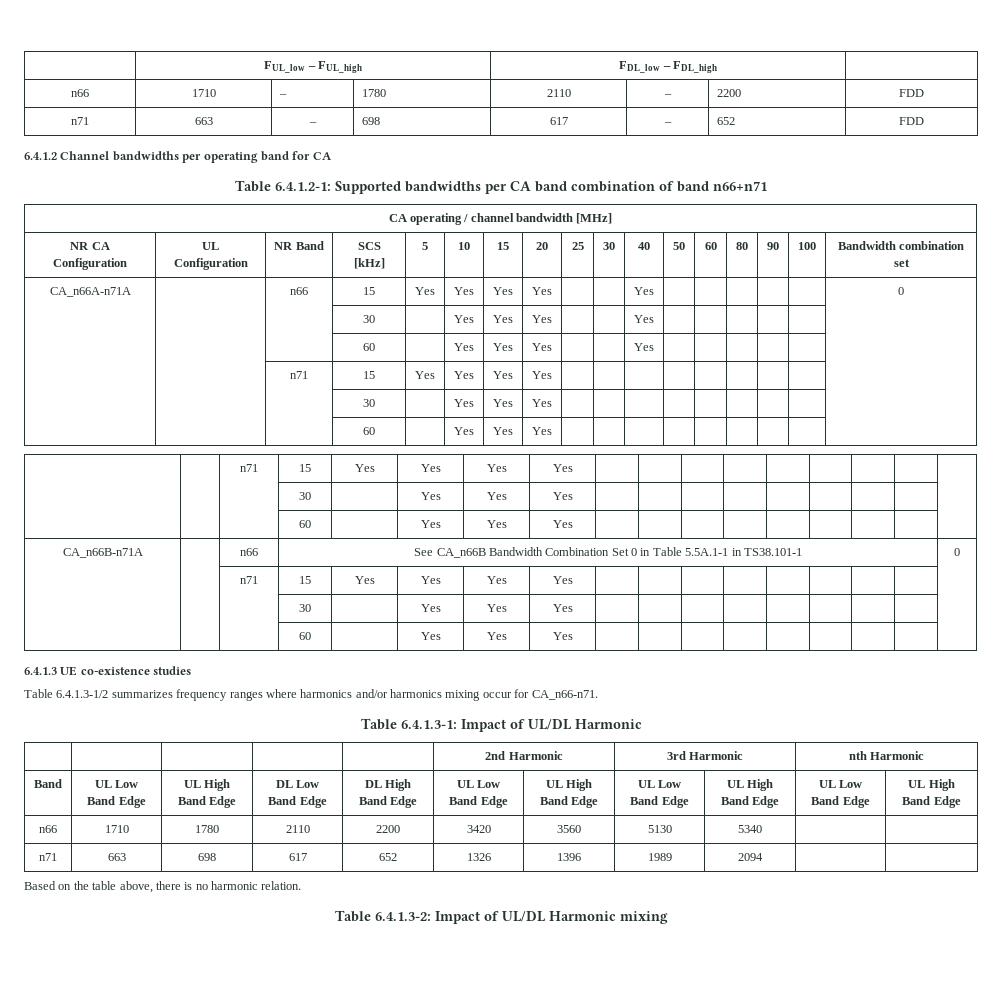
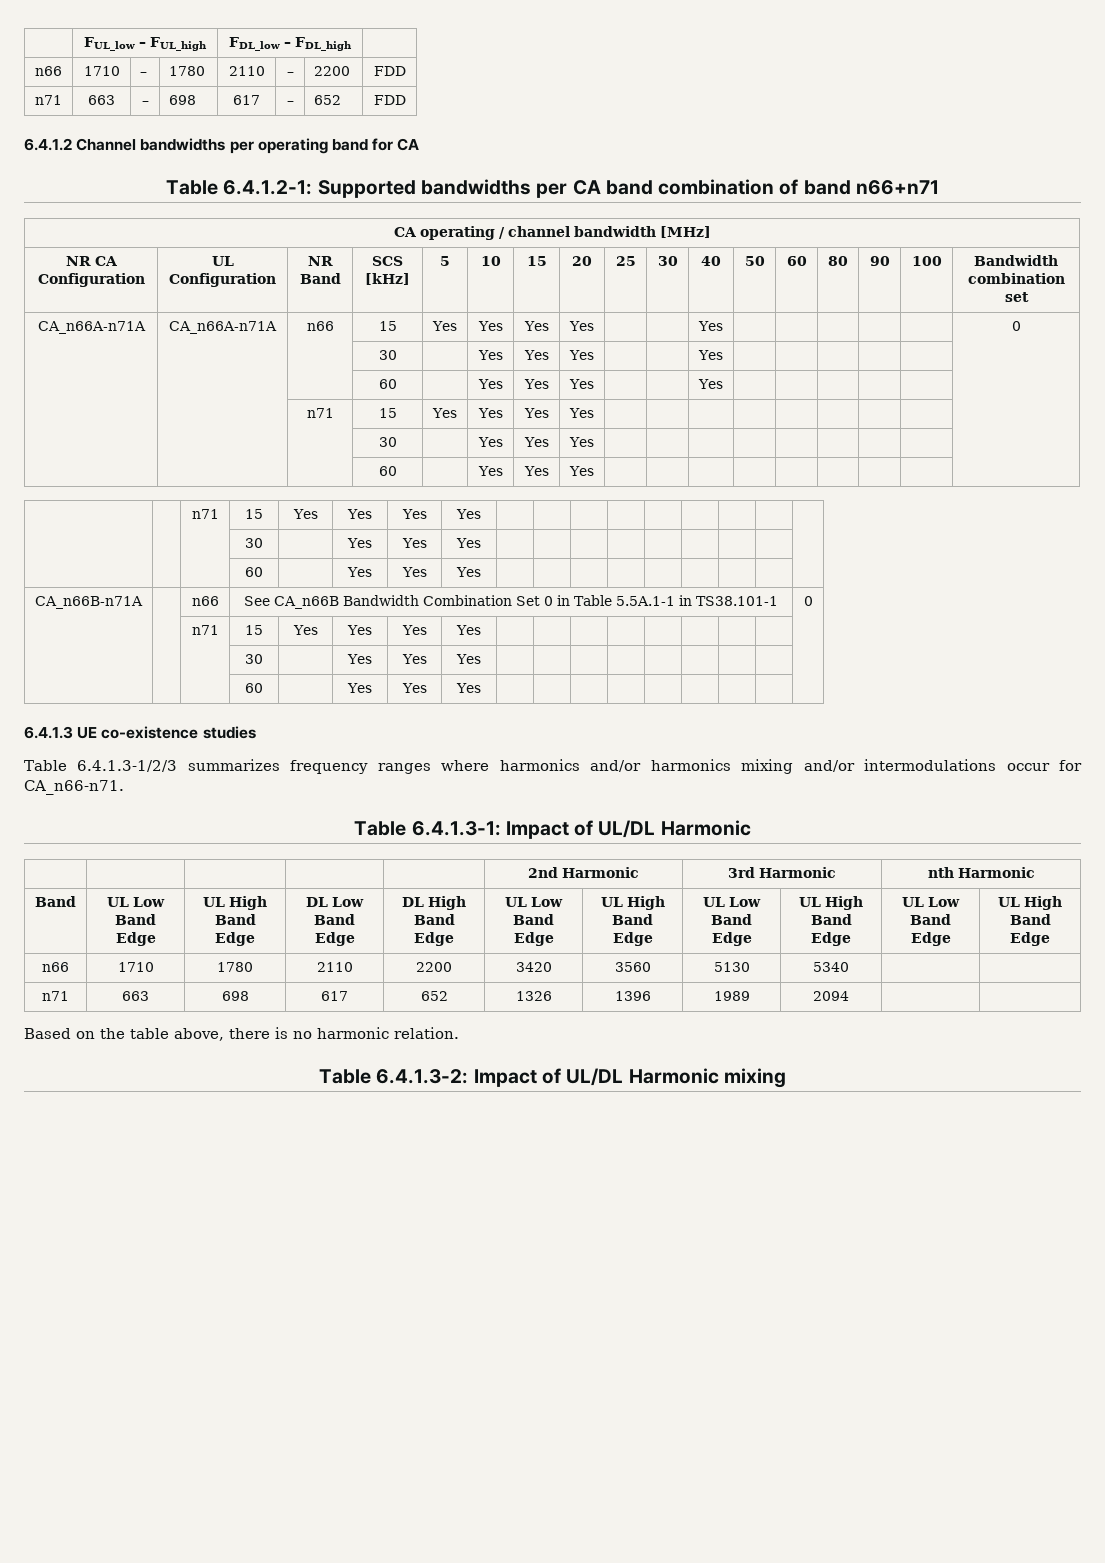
(131, 292) none -> [169,321,277,334] CA_n66A-n71A
[56,690,109,698] 6.4.1.3-1/2 -> [77,760,178,772] 6.4.1.3-1/2/3
(481, 695) none -> [803,759,997,772] and/or intermodulations

